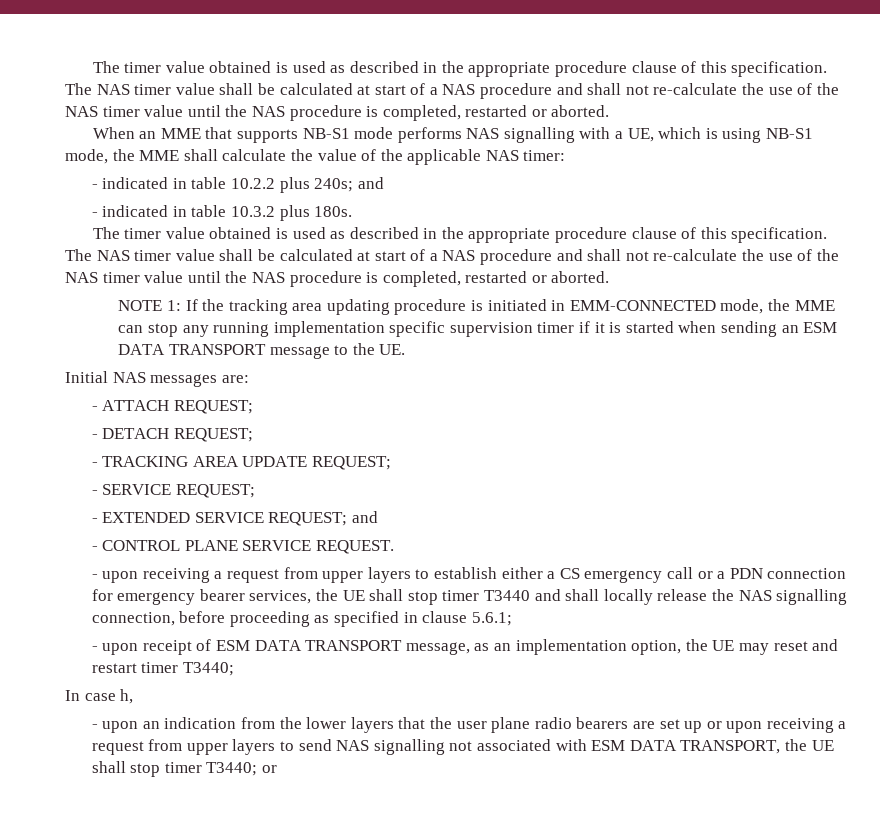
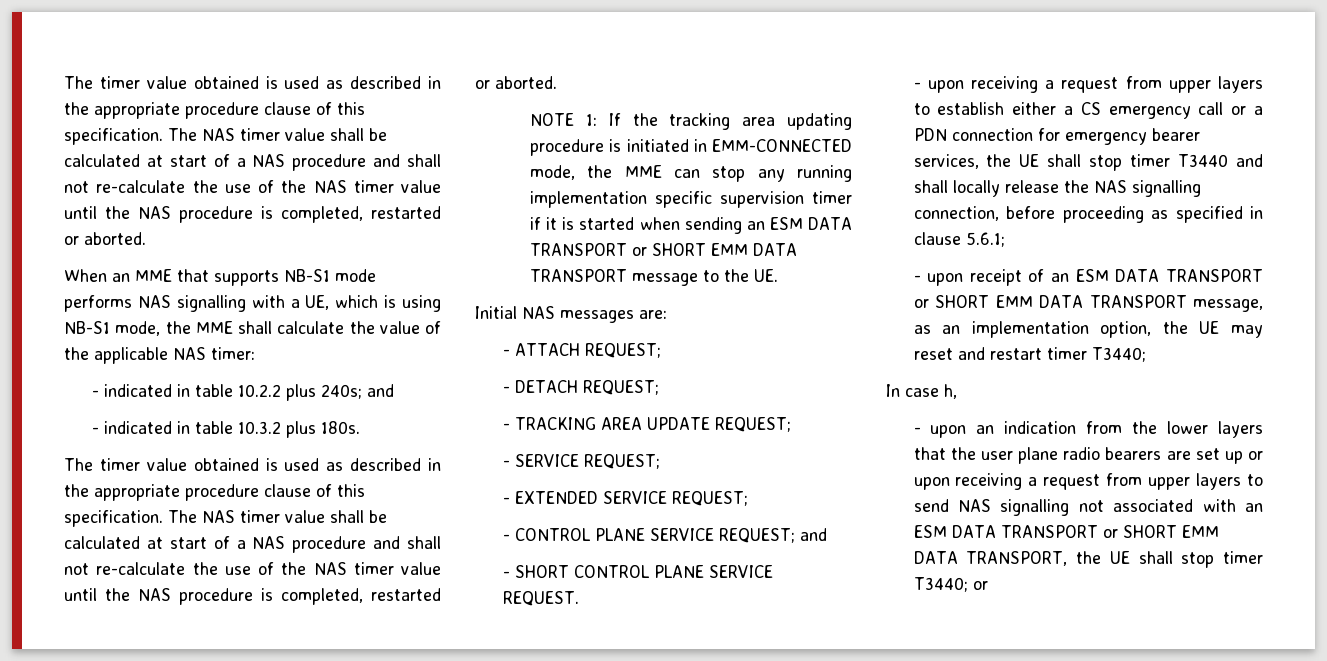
(266, 349) none -> [632,243,798,256] [530,269,628,282] or SHORT EMM DATA TRANSPORT
[352,511,379,523] [91,546,98,551] and // - -> [502,528,827,543] [502,565,569,578] // - CONTROL PLANE SERVICE REQUEST; and // - SHORT
[216,640,403,651] ESM DATA TRANSPORT -> [1051,269,1263,282] [913,295,1187,308] an ESM DATA TRANSPORT or SHORT EMM DATA TRANSPORT
[591,740,677,751] ESM DATA -> [1245,503,1263,512] [913,525,1219,538] [913,551,958,564] an ESM DATA TRANSPORT or SHORT EMM DATA

